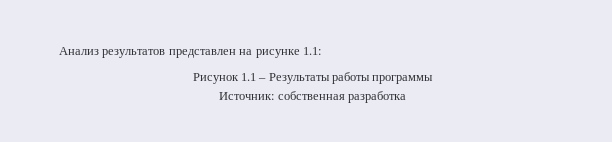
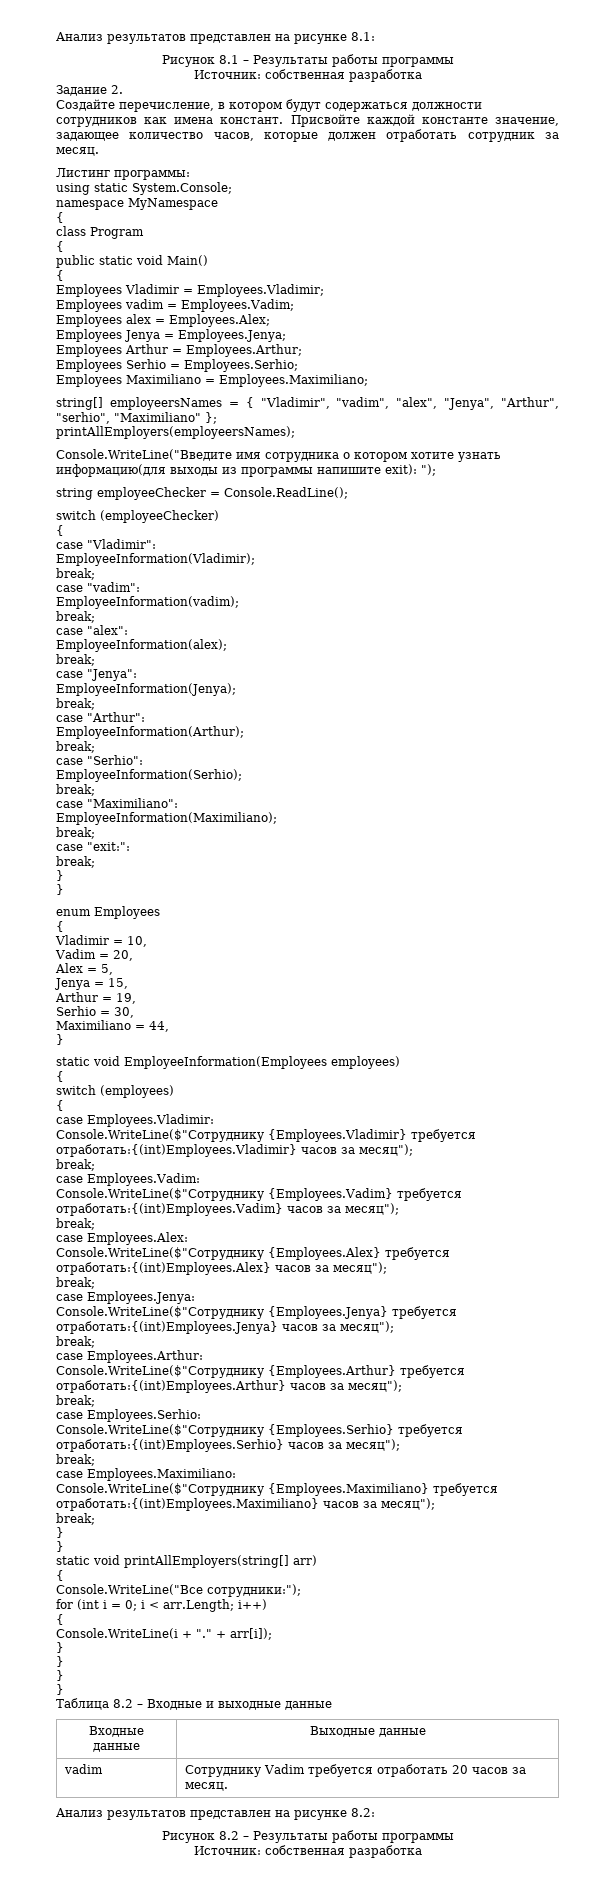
[59,47,321,58] [192,72,434,84] [219,91,406,103] Анализ результатов представлен на рисунке 1.1: // Рисунок 1.1 – Результаты работы программы // Источник: собственная разработка -> [56,32,375,44] [161,54,454,67] [193,69,422,82] [56,85,123,96] [56,99,482,112] [56,114,559,127] [56,129,559,142] [56,147,99,156] [56,168,190,180] [56,182,232,195] [56,198,218,210] [56,212,64,223] [56,226,144,239] [56,241,64,252] [56,255,208,268] [56,270,64,281] [56,284,324,297] [56,299,294,312] [56,314,270,327] [56,329,286,342] [56,344,302,357] [56,359,298,372] [56,374,368,387] [56,397,559,410] [56,412,217,424] [56,426,295,439] [56,449,501,462] [56,464,436,477] [56,487,348,500] [56,510,219,523] [56,525,64,536] [56,539,156,549] [56,553,255,566] [56,568,95,580] [56,582,140,592] [56,596,239,609] [56,611,95,623] [56,625,128,635] [56,639,227,652] [56,654,95,666] [56,669,137,681] [56,683,236,696] [56,698,95,710] [56,712,145,722] [56,726,244,739] [56,741,95,753] [56,755,143,765] [56,769,242,782] [56,784,95,796] [56,798,178,808] [56,812,277,825] [56,827,95,839] [56,842,130,851] [56,856,95,868] [56,870,64,881] [56,884,64,895] [56,906,160,919] [56,921,64,932] [55,935,147,947] [55,949,133,961] [55,963,113,975] [54,978,128,990] [55,992,136,1004] [56,1006,134,1018] [56,1020,169,1032] [56,1034,64,1045] [56,1056,400,1069] [56,1071,64,1082] [56,1085,174,1098] [56,1100,64,1111] [56,1114,214,1127] [56,1129,476,1142] [56,1144,413,1157] [56,1159,95,1171] [56,1173,200,1186] [56,1188,462,1201] [56,1203,399,1216] [56,1218,95,1230] [56,1232,188,1245] [56,1247,450,1260] [56,1262,387,1275] [56,1277,95,1289] [56,1291,195,1304] [56,1306,457,1319] [56,1321,394,1334] [56,1336,95,1348] [56,1350,203,1363] [56,1365,465,1378] [56,1380,402,1393] [56,1395,95,1407] [56,1409,201,1422] [56,1424,463,1437] [56,1439,400,1452] [56,1454,95,1466] [56,1468,236,1481] [56,1483,498,1496] [56,1498,435,1511] [56,1513,95,1525] [56,1527,64,1538] [56,1541,64,1552] [56,1555,317,1568] [56,1570,64,1581] [56,1584,301,1597] [56,1599,267,1612] [56,1614,64,1625] [56,1628,272,1640] [56,1642,64,1653] [56,1656,64,1667] [56,1670,64,1681] [56,1684,64,1695] [56,1698,332,1710] [89,1726,144,1737] [93,1743,140,1752] [309,1726,426,1737] [64,1764,104,1774] [185,1764,527,1777] [185,1782,229,1791] [56,1808,375,1820] [161,1830,454,1843] [193,1845,422,1858] Анализ результатов представлен на рисунке 8.1: // Рисунок 8.1 – Результаты работы программы // Источник: собственная разработка // Задание 2. // Создайте перечисление, в котором будут содержаться должности сотрудников как имена констант. Присвойте каждой константе значение, задающее количество часов, которые должен отработать сотрудник за месяц. // Листинг программы: // using static System.Console; // namespace MyNamespace // { // class Program // { // public static void Main() // { // Employees Vladimir = Employees.Vladimir; // Employees vadim = Employees.Vadim; // Employees alex = Employees.Alex; // Employees Jenya = Employees.Jenya; // Employees Arthur = Employees.Arthur; // Employees Serhio = Employees.Serhio; // Employees Maximiliano = Employees.Maximiliano; // string[] employeersNames = { "Vladimir", "vadim", "alex", "Jenya", "Arthur", "serhio", "Maximiliano" }; // printAllEmployers(employeersNames); // Console.WriteLine("Введите имя сотрудника о котором хотите узнать информацию(для выходы из программы напишите exit): "); // string employeeChecker = Console.ReadLine(); // switch (employeeChecker) // { // case "Vladimir": // EmployeeInformation(Vladimir); // break; // case "vadim": // EmployeeInformation(vadim); // break; // case "alex": // EmployeeInformation(alex); // break; // case "Jenya": // EmployeeInformation(Jenya); // break; // case "Arthur": // EmployeeInformation(Arthur); // break; // case "Serhio": // EmployeeInformation(Serhio); // break; // case "Maximiliano": // EmployeeInformation(Maximiliano); // break; // case "exit:": // break; // } // } // enum Employees // { // Vladimir = 10, // Vadim = 20, // Alex = 5, // Jenya = 15, // Arthur = 19, // Serhio = 30, // Maximiliano = 44, // } // static void EmployeeInformation(Employees employees) // { // switch (employees) // { // case Employees.Vladimir: // Console.WriteLine($"Сотруднику {Employees.Vladimir} требуется отработать:{(int)Employees.Vladimir} часов за месяц"); // break; // case Employees.Vadim: // Console.WriteLine($"Сотруднику {Employees.Vadim} требуется отработать:{(int)Employees.Vadim} часов за месяц"); // break; // case Employees.Alex: // Console.WriteLine($"Сотруднику {Employees.Alex} требуется отработать:{(int)Employees.Alex} часов за месяц"); // break; // case Employees.Jenya: // Console.WriteLine($"Сотруднику {Employees.Jenya} требуется отработать:{(int)Employees.Jenya} часов за месяц"); // break; // case Employees.Arthur: // Console.WriteLine($"Сотруднику {Employees.Arthur} требуется отработать:{(int)Employees.Arthur} часов за месяц"); // break; // case Employees.Serhio: // Console.WriteLine($"Сотруднику {Employees.Serhio} требуется отработать:{(int)Employees.Serhio} часов за месяц"); // break; // case Employees.Maximiliano: // Console.WriteLine($"Сотруднику {Employees.Maximiliano} требуется отработать:{(int)Employees.Maximiliano} часов за месяц"); // break; // } // } // static void printAllEmployers(string[] arr) // { // Console.WriteLine("Все сотрудники:"); // for (int i = 0; i < arr.Length; i++) // { // Console.WriteLine(i + "." + arr[i]); // } // } // } // } // Таблица 8.2 – Входные и выходные данные // Входные данные | Выходные данные // vadim | Сотруднику Vadim требуется отработать 20 часов за месяц. // Анализ результатов представлен на рисунке 8.2: // Рисунок 8.2 – Результаты работы программы // Источник: собственная разработка

